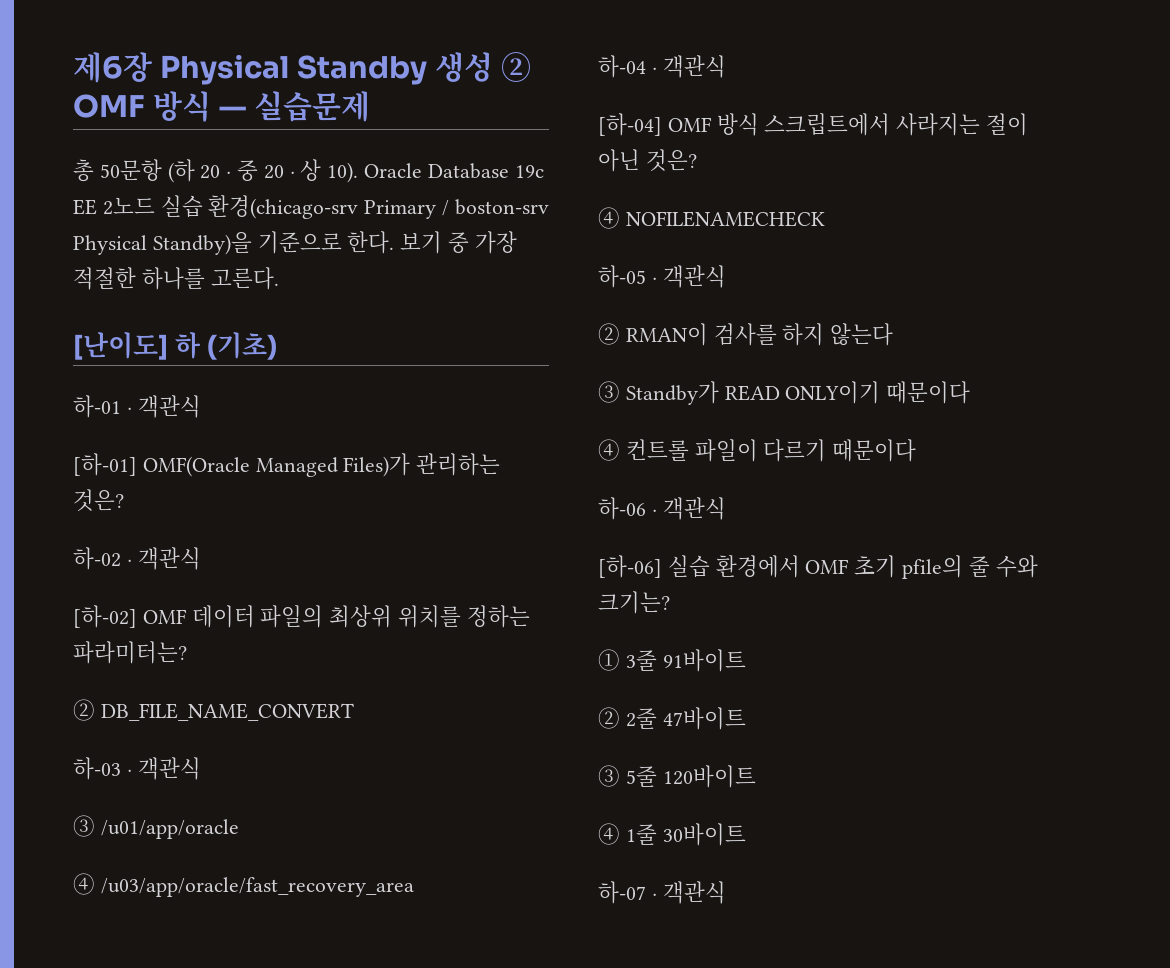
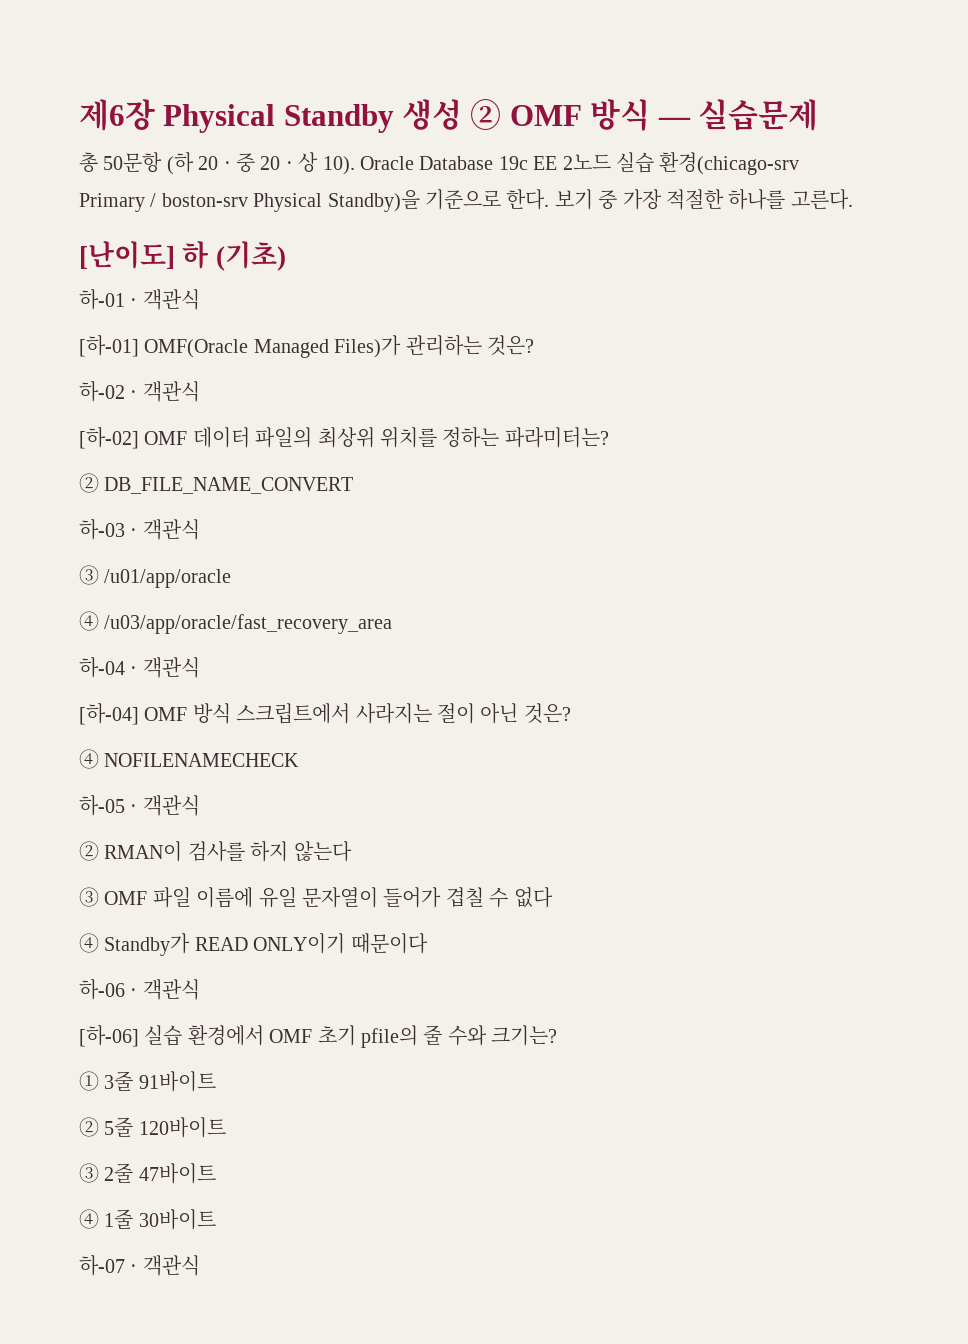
(620, 392) none -> [104,887,553,908] [79,933,99,953] OMF 파일 이름에 유일 문자열이 들어가 겹칠 수 없다 // ④
[598,439,917,462] // ④ 컨트롤 파일이 다르기 때문이다 -> (428, 943) none
(620, 718) none -> [104,1117,226,1138] [79,1163,99,1183] 5줄 120바이트 // ③
[598,765,756,788] // ③ 5줄 120바이트 -> (216, 1173) none

